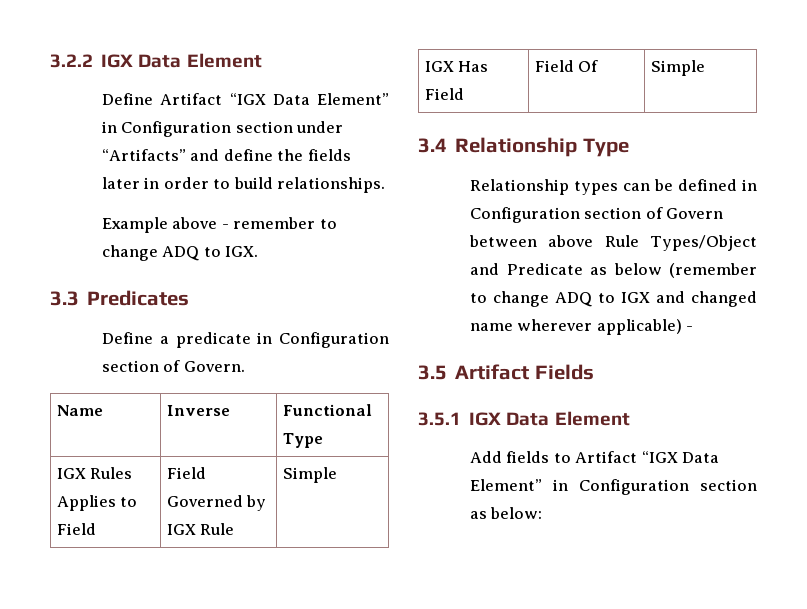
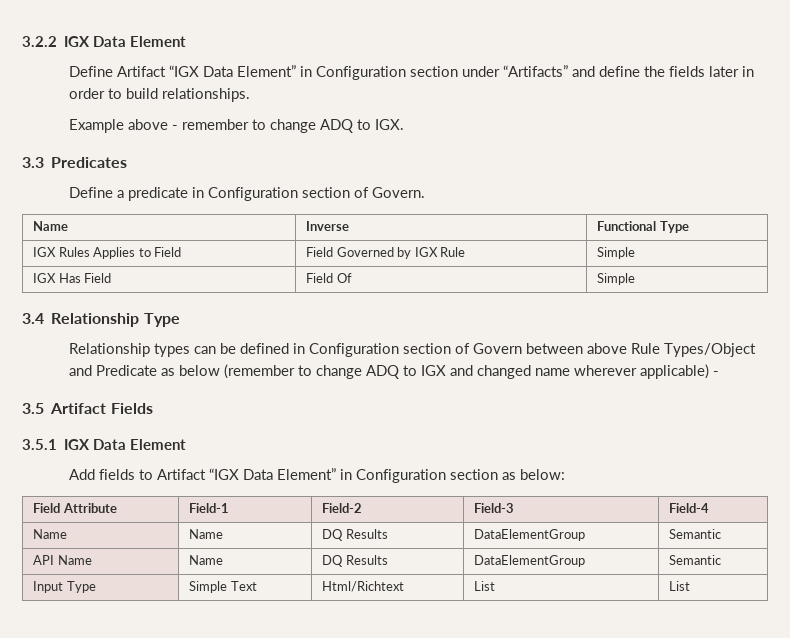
(543, 513) none -> [33,503,117,513] [189,503,230,513] [322,503,363,513] [474,503,515,513] [669,503,710,513] [33,529,68,539] [189,529,224,539] [322,529,388,541] [474,529,586,541] [669,529,722,539] [33,555,92,565] [189,555,224,565] [322,555,388,567] [474,555,586,567] [669,555,722,565] [33,581,96,593] [189,581,257,593] [322,581,405,592] [474,581,496,591] [669,581,691,591] // Field Attribute | Field-1 | Field-2 | Field-3 | Field-4 // Name | Name | DQ Results | DataElementGroup | Semantic // API Name | Name | DQ Results | DataElementGroup | Semantic // Input Type | Simple Text | Html/Richtext | List | List

